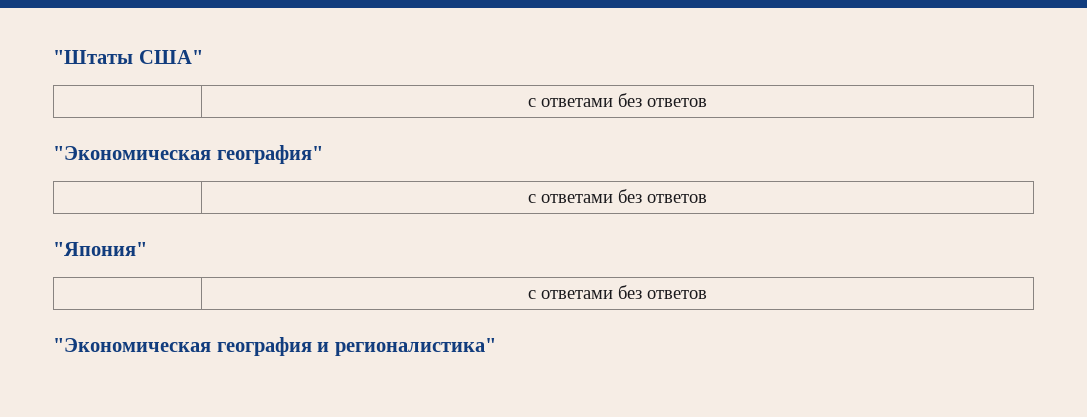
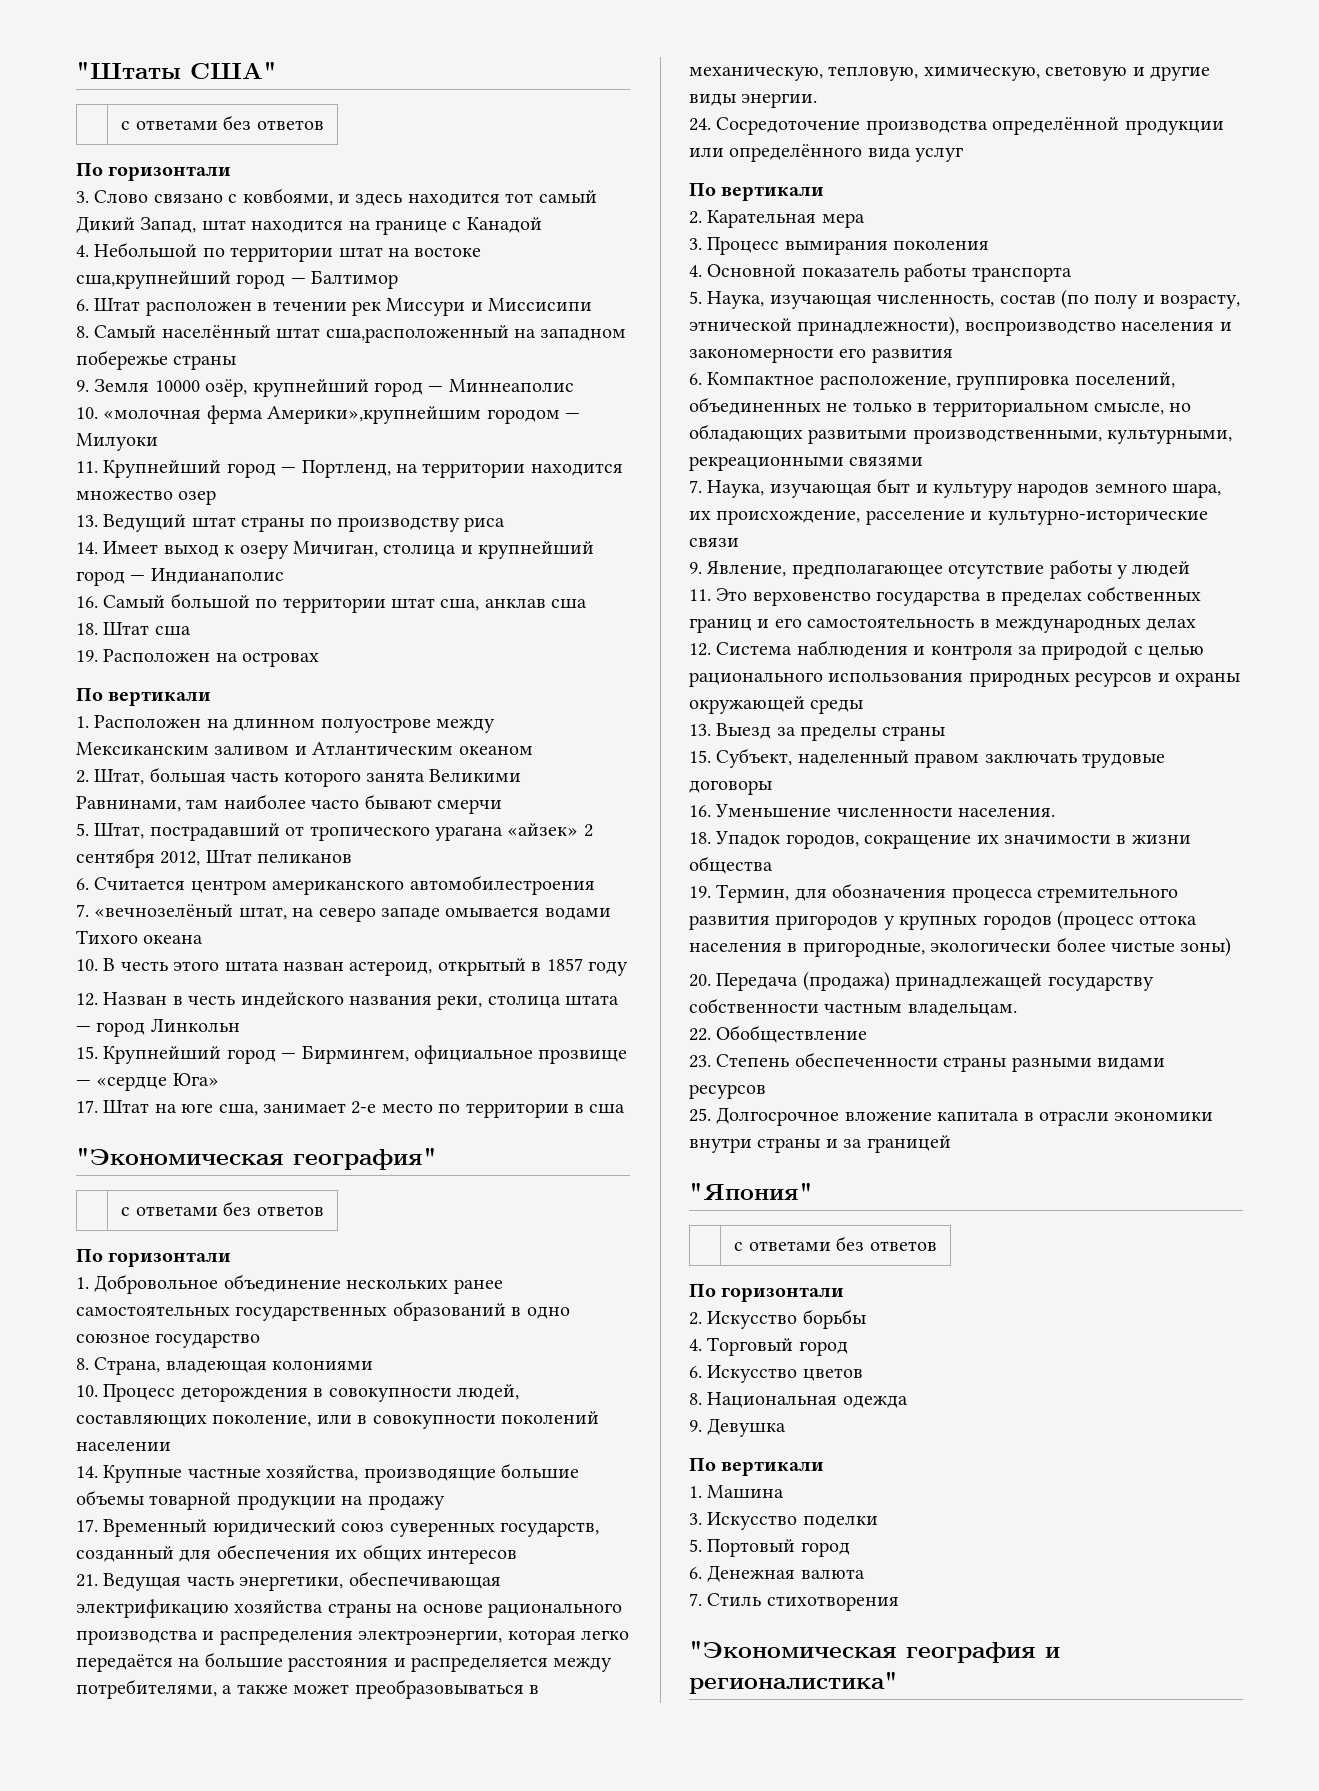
(708, 102) none -> [76,163,232,181] [76,188,597,206] [76,216,542,235] [76,242,482,262] [76,270,399,289] [76,298,593,316] [76,325,627,343] [76,350,237,370] [76,379,574,397] [76,405,580,424] [76,433,158,451] [76,460,623,478] [76,490,217,505] [76,514,506,532] [76,541,595,559] [76,568,284,586] [76,593,588,613] [76,622,191,636] [76,649,320,667] [76,688,212,706] [76,715,495,733] [76,742,533,755] [76,767,522,787] [76,794,502,814] [76,823,593,841] [76,848,353,868] [76,875,595,895] [76,904,611,922] [76,930,204,944] [76,958,628,976] [76,992,620,1010] [76,1018,240,1037] [76,1045,628,1064] [76,1073,219,1091] [76,1100,626,1118] // По горизонтали // 3. Слово связано с ковбоями, и здесь находится тот самый Дикий Запад, штат находится на границе с Канадой // 4. Небольшой по территории штат на востоке сша,крупнейший город — Балтимор // 6. Штат расположен в течении рек Миссури и Миссисипи // 8. Самый населённый штат сша,расположенный на западном побережье страны // 9. Земля 10000 озёр, крупнейший город — Миннеаполис // 10. «молочная ферма Америки»,крупнейшим городом — Милуоки // 11. Крупнейший город — Портленд, на территории находится множество озер // 13. Ведущий штат страны по производству риса // 14. Имеет выход к озеру Мичиган, столица и крупнейший город — Индианаполис // 16. Самый большой по территории штат сша, анклав сша // 18. Штат сша // 19. Расположен на островах // По вертикали // 1. Расположен на длинном полуострове между Мексиканским заливом и Атлантическим океаном // 2. Штат, большая часть которого занята Великими Равнинами, там наиболее часто бывают смерчи // 5. Штат, пострадавший от тропического урагана «айзек» 2 сентября 2012, Штат пеликанов // 6. Считается центром американского автомобилестроения // 7. «вечнозелёный штат, на северо западе омывается водами Тихого океана // 10. В честь этого штата назван астероид, открытый в 1857 году // 12. Назван в честь индейского названия реки, столица штата — город Линкольн // 15. Крупнейший город — Бирмингем, официальное прозвище — «сердце Юга» // 17. Штат на юге сша, занимает 2-е место по территории в сша
(708, 198) none -> [76,1249,232,1267] [76,1274,503,1294] [76,1301,570,1321] [76,1333,261,1348] [76,1357,374,1375] [76,1384,519,1402] [76,1411,599,1429] [76,1441,171,1451] [76,1463,579,1483] [76,1490,445,1510] [76,1519,599,1537] [76,1544,517,1564] [76,1571,501,1591] [76,1599,622,1618] [76,1630,629,1645] [76,1652,613,1672] [76,1679,539,1699] [689,66,1210,81] [689,93,818,108] [689,117,1224,135] [689,144,964,162] [689,183,825,201] [689,210,865,228] [689,237,990,255] [689,262,1072,282] [689,289,1241,309] [689,316,1232,336] [689,348,953,363] [689,372,1175,390] [689,397,1192,417] [689,424,1233,444] [689,456,924,471] [689,478,1222,498] [689,510,1208,525] [689,538,739,547] [689,559,1191,579] [689,586,1202,606] [689,618,1197,633] [689,640,1205,660] [689,672,1240,687] [689,696,864,714] [689,723,945,741] [689,748,1165,768] [689,780,772,795] [689,804,1056,818] [689,831,1191,849] [689,856,773,874] [689,883,1178,903] [689,910,1198,930] [689,937,1232,957] [689,971,1154,991] [689,998,1017,1016] [689,1025,868,1043] [689,1052,1165,1072] [689,1084,766,1099] [689,1107,1214,1126] [689,1135,951,1153] // По горизонтали // 1. Добровольное объединение нескольких ранее самостоятельных государственных образований в одно союзное государство // 8. Страна, владеющая колониями // 10. Процесс деторождения в совокупности людей, составляющих поколение, или в совокупности поколений населении // 14. Крупные частные хозяйства, производящие большие объемы товарной продукции на продажу // 17. Временный юридический союз суверенных государств, созданный для обеспечения их общих интересов // 21. Ведущая часть энергетики, обеспечивающая электрификацию хозяйства страны на основе рационального производства и распределения электроэнергии, которая легко передаётся на большие расстояния и распределяется между потребителями, а также может преобразовываться в механическую, тепловую, химическую, световую и другие виды энергии. // 24. Сосредоточение производства определённой продукции или определённого вида услуг // По вертикали // 2. Карательная мера // 3. Процесс вымирания поколения // 4. Основной показатель работы транспорта // 5. Наука, изучающая численность, состав (по полу и возрасту, этнической принадлежности), воспроизводство населения и закономерности его развития // 6. Компактное расположение, группировка поселений, объединенных не только в территориальном смысле, но обладающих развитыми производственными, культурными, рекреационными связями // 7. Наука, изучающая быт и культуру народов земного шара, их происхождение, расселение и культурно-исторические связи // 9. Явление, предполагающее отсутствие работы у людей // 11. Это верховенство государства в пределах собственных границ и его самостоятельность в международных делах // 12. Система наблюдения и контроля за природой с целью рационального использования природных ресурсов и охраны окружающей среды // 13. Выезд за пределы страны // 15. Субъект, наделенный правом заключать трудовые договоры // 16. Уменьшение численности населения. // 18. Упадок городов, сокращение их значимости в жизни общества // 19. Термин, для обозначения процесса стремительного развития пригородов у крупных городов (процесс оттока населения в пригородные, экологически более чистые зоны) // 20. Передача (продажа) принадлежащей государству собственности частным владельцам. // 22. Обобществление // 23. Степень обеспеченности страны разными видами ресурсов // 25. Долгосрочное вложение капитала в отрасли экономики внутри страны и за границей
(708, 294) none -> [689,1284,845,1302] [689,1309,866,1329] [689,1337,848,1356] [689,1365,863,1383] [689,1392,908,1408] [689,1418,787,1437] [689,1458,825,1476] [689,1485,785,1499] [689,1512,878,1530] [689,1539,850,1557] [689,1565,865,1582] [689,1593,899,1611] // По горизонтали // 2. Искусство борьбы // 4. Торговый город // 6. Искусство цветов // 8. Национальная одежда // 9. Девушка // По вертикали // 1. Машина // 3. Искусство поделки // 5. Портовый город // 6. Денежная валюта // 7. Стиль стихотворения

